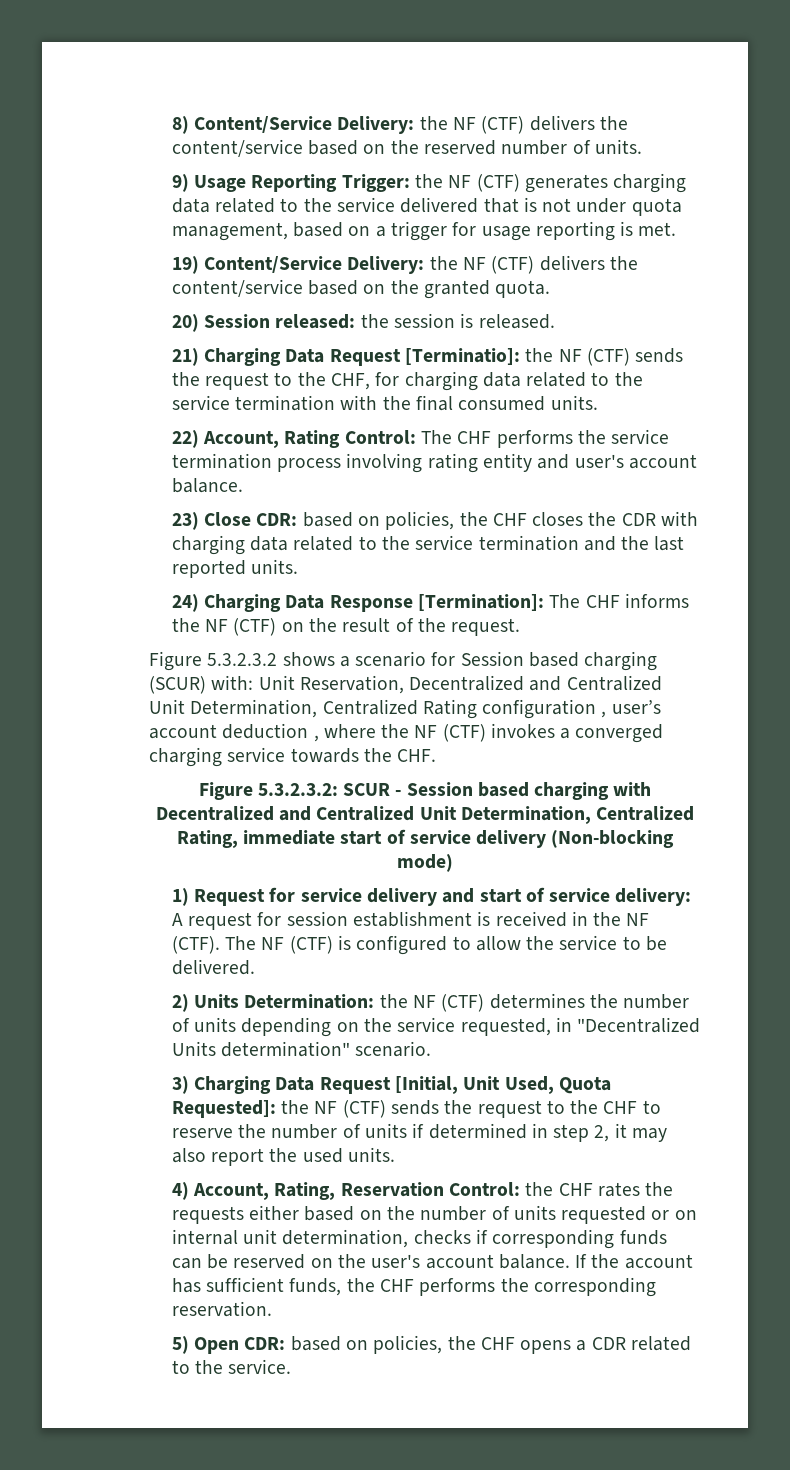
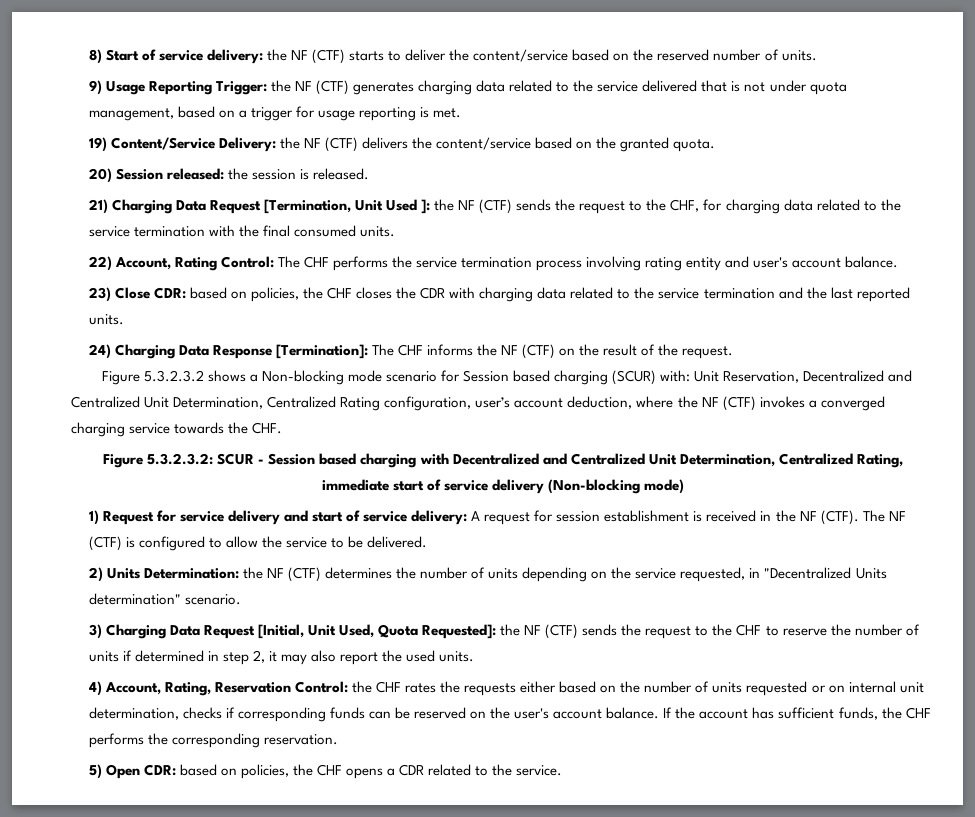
[194,115,595,134] Content/Service Delivery: the NF (CTF) delivers -> [105,49,447,64] Start of service delivery: the NF (CTF) starts to deliver
[404,348,520,365] [Terminatio]: -> [263,199,430,214] [Termination, Unit Used ]:
(350, 661) none -> [261,370,382,385] Non-blocking mode
[482,699,661,719] [149,723,319,742] configuration , user’s account deduction , -> [384,396,633,411] configuration, user’s account deduction,

